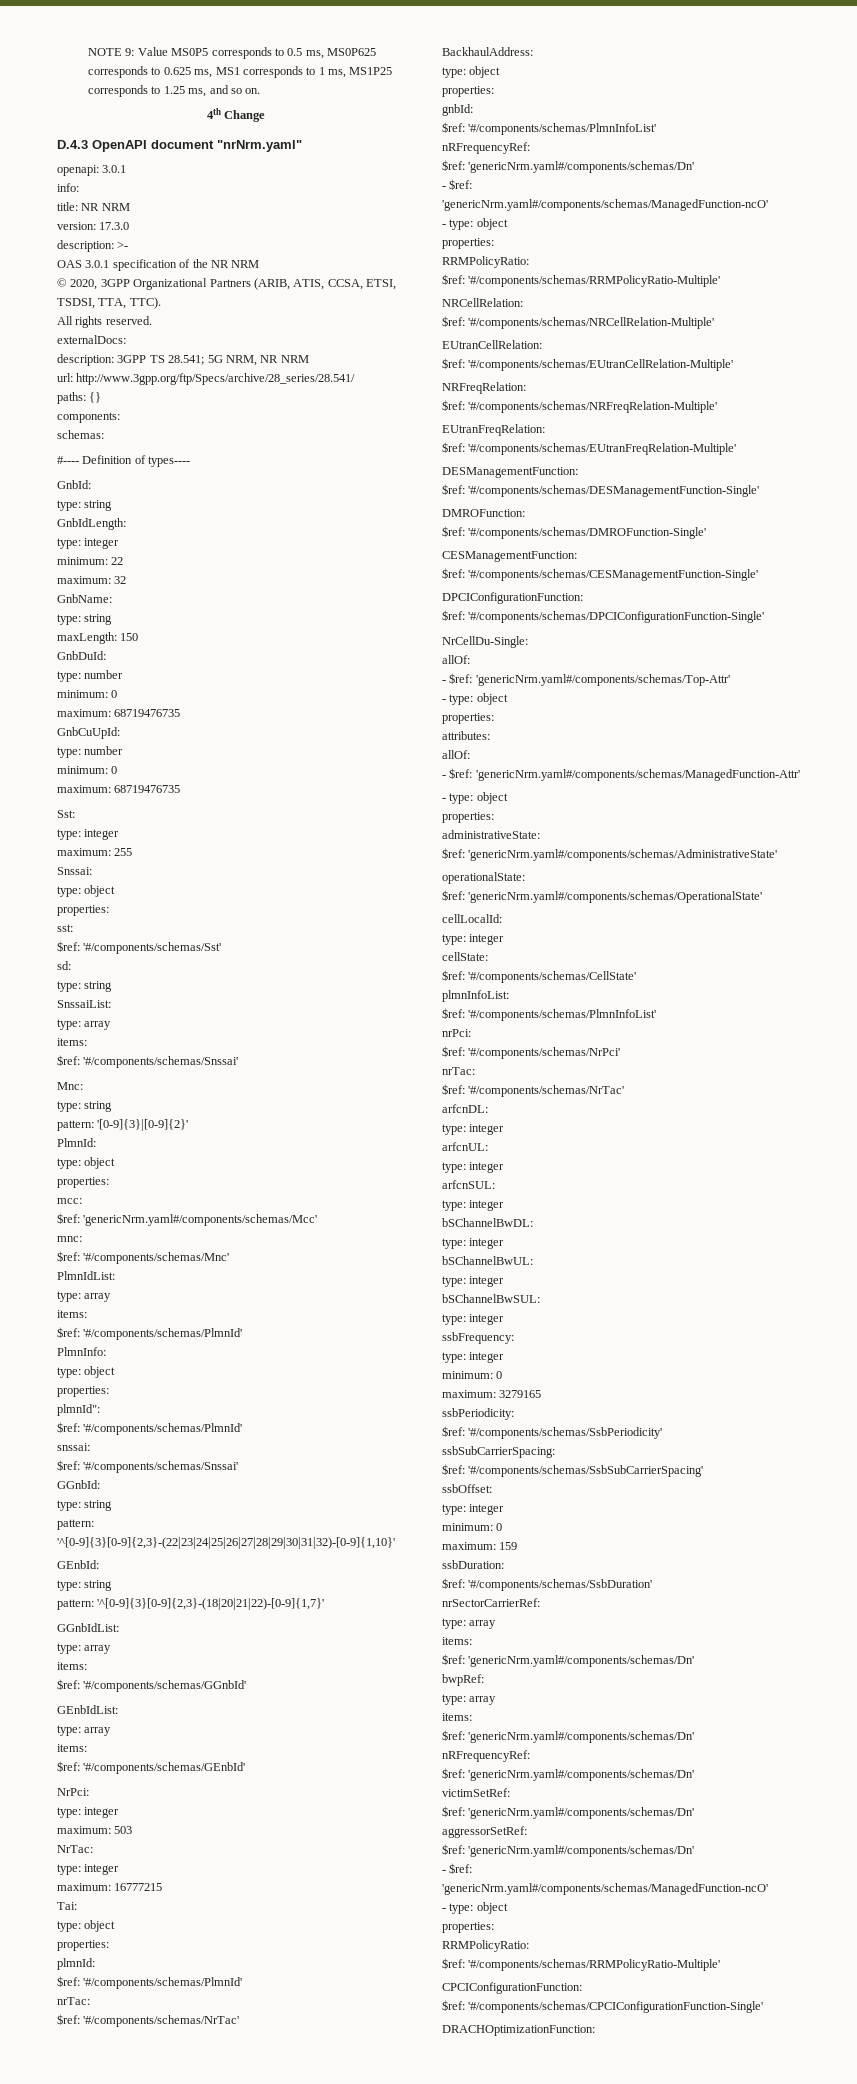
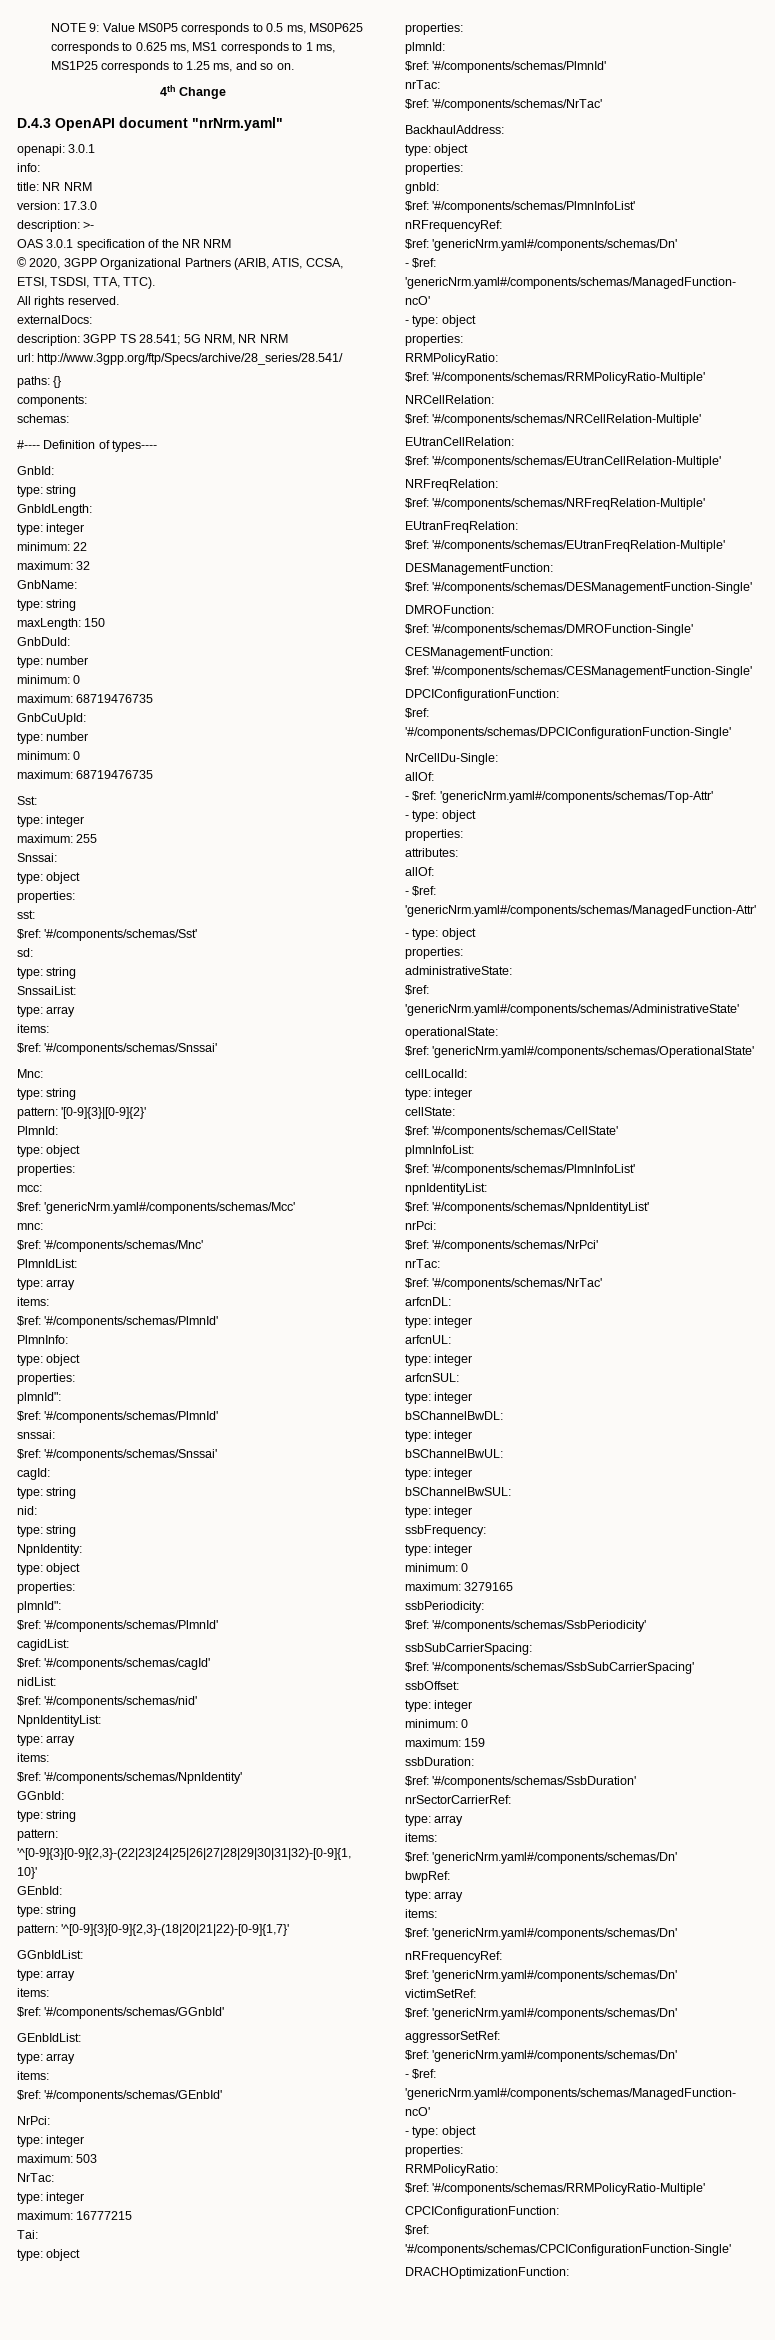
(239, 1467) none -> [17,1468,50,1480] [17,1487,77,1499] [17,1506,37,1515] [17,1525,77,1537] [17,1544,82,1556] [17,1563,81,1575] [17,1582,75,1594] [17,1601,61,1613] [17,1620,219,1632] [17,1639,69,1651] [17,1658,211,1670] [17,1677,56,1686] [17,1696,198,1708] [17,1715,101,1727] [17,1734,76,1746] [17,1753,49,1762] [17,1772,243,1784] // cagId: // type: string // nid: // type: string // NpnIdentity: // type: object // properties: // plmnId": // $ref: '#/components/schemas/PlmnId' // cagidList: // $ref: '#/components/schemas/cagId' // nidList: // $ref: '#/components/schemas/nid' // NpnIdentityList: // type: array // items: // $ref: '#/components/schemas/NpnIdentity'
(657, 1015) none -> [405,1183,487,1195] [405,1202,650,1214] // npnIdentityList: // $ref: '#/components/schemas/NpnIdentityList'

